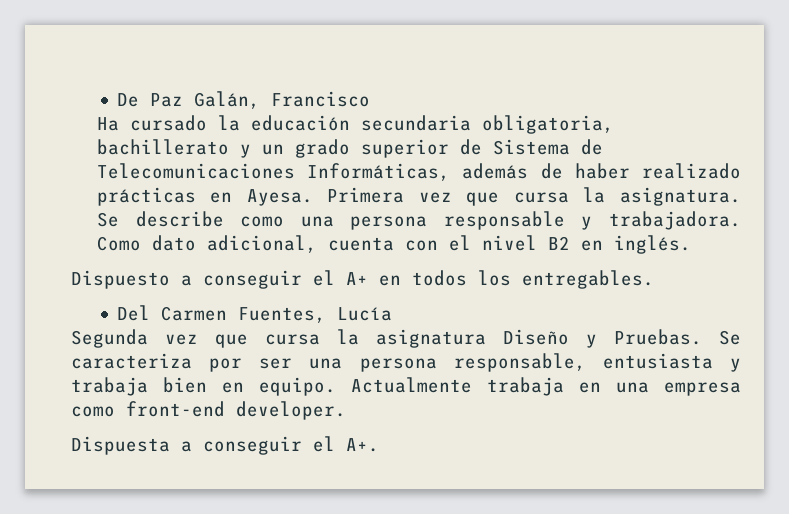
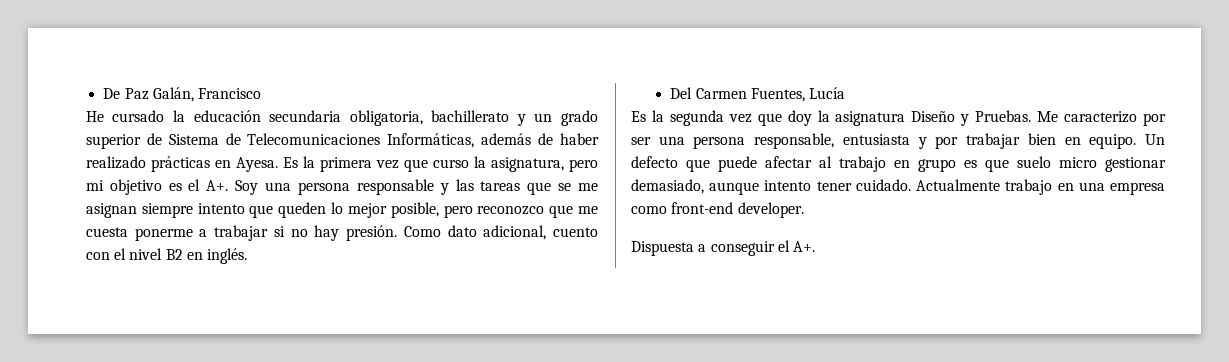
[96,117,119,131] Ha -> [85,111,104,122] He
[327,187,742,206] [96,211,741,230] Primera vez que cursa la asignatura. Se describe como una persona responsable y trabajadora. -> [282,156,598,172] [85,179,599,195] [85,202,598,218] [85,225,398,241] Es la primera vez que curso la asignatura, pero mi objetivo es el A+. Soy una persona responsable y las tareas que se me asignan siempre intento que queden lo mejor posible, pero reconozco que me cuesta ponerme a trabajar si no hay presión.
[327,237,394,251] cuenta -> [553,227,598,237] cuento
[71,270,654,289] // Dispuesto a conseguir el A+ en todos los entregables. -> (248, 256) none
[71,329,320,348] Segunda vez que cursa -> [631,110,812,126] Es la segunda vez que doy
[719,330,741,345] [71,353,192,369] Se caracteriza -> [1037,111,1138,123] Me caracterizo
[71,377,148,396] trabaja -> [935,133,1021,149] por trabajar
[351,377,564,396] Actualmente trabaja -> [1145,134,1165,145] [631,156,1166,172] [631,179,1053,195] Un defecto que puede afectar al trabajo en grupo es que suelo micro gestionar demasiado, aunque intento tener cuidado. Actualmente trabajo

